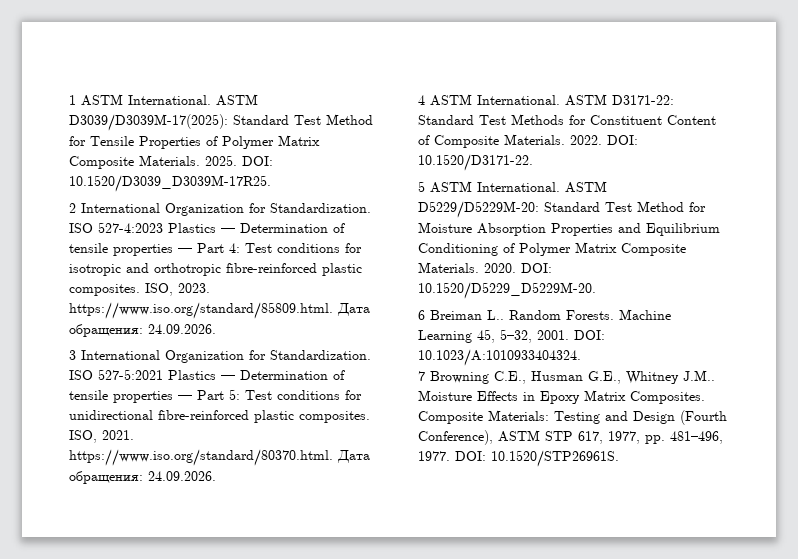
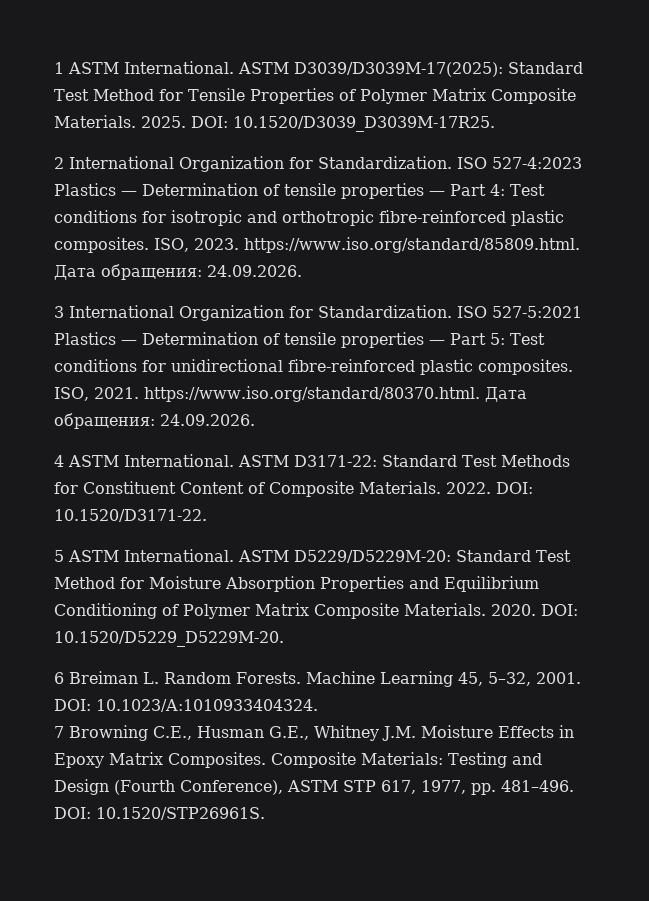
[487,310,504,320] L.. -> [143,672,159,684] L.
[683,370,715,381] J.M.. -> [382,726,416,741] J.M.
[670,431,723,444] [418,451,450,461] 481–496, 1977. -> [500,780,574,792] 481–496.

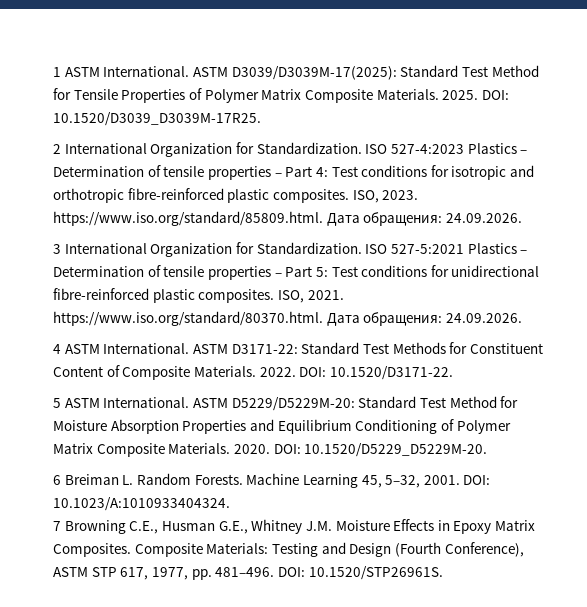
[121,183,445,199] — Determination of tensile properties — -> [520,150,528,154] [53,165,282,180] – Determination of tensile properties –
[121,332,445,348] — Determination of tensile properties — -> [520,250,528,254] [53,265,282,280] – Determination of tensile properties –

